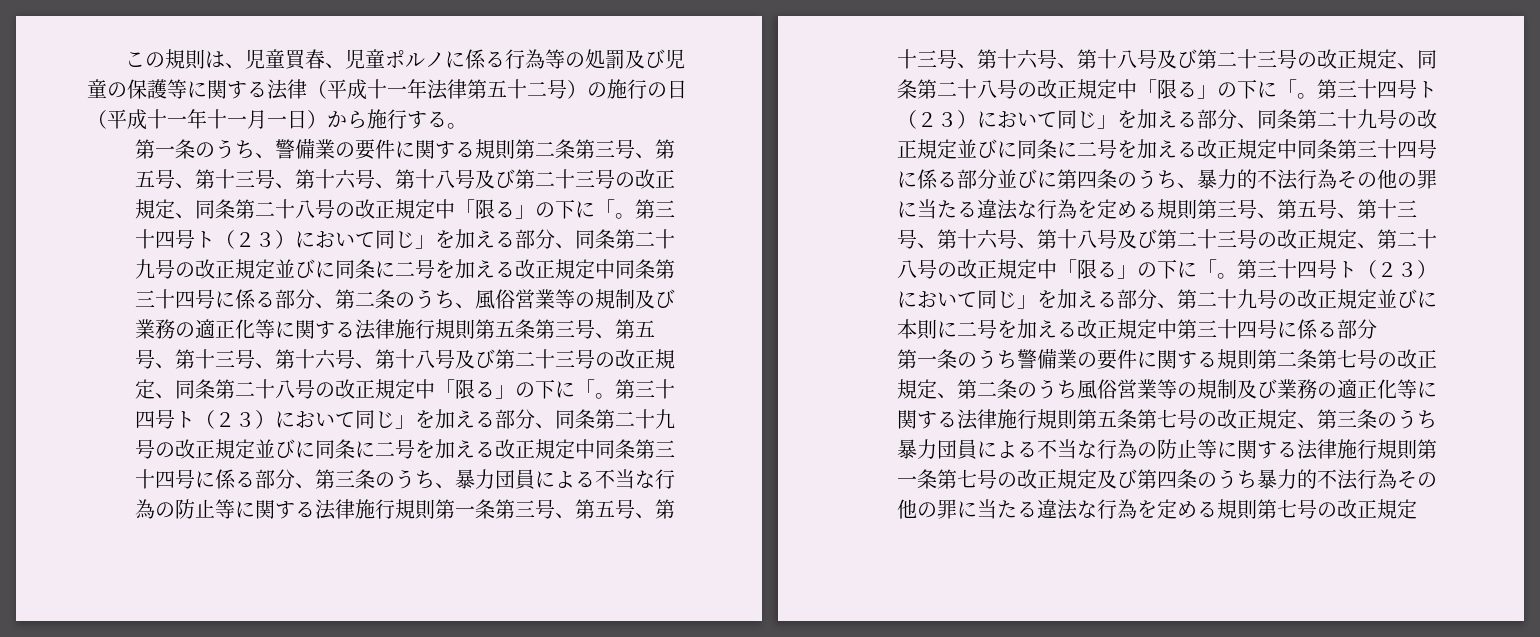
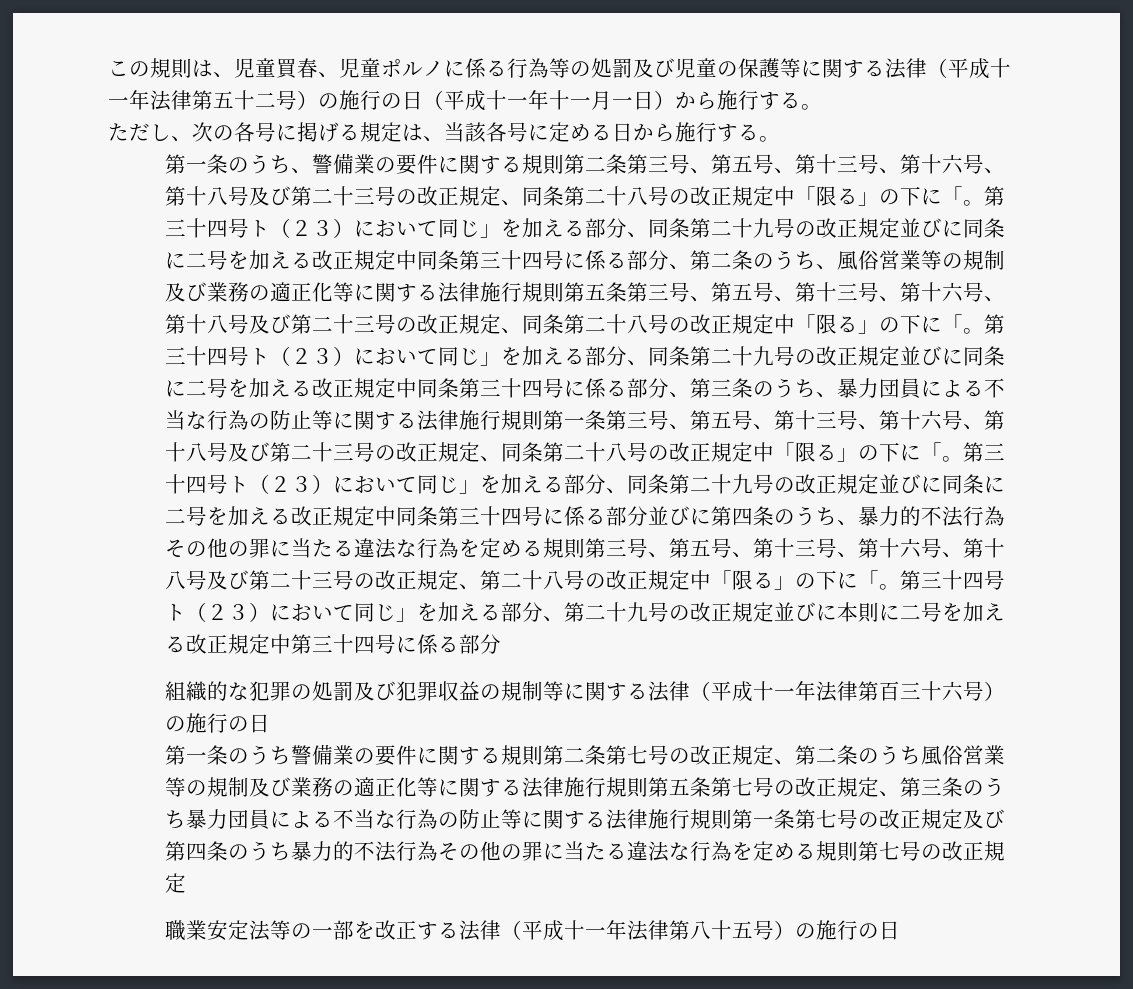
(467, 126) none -> [108,122,780,143] // ただし、次の各号に掲げる規定は、当該各号に定める日から施行する。
(1377, 329) none -> [165,681,1006,702] [165,713,271,733] // 組織的な犯罪の処罰及び犯罪収益の規制等に関する法律（平成十一年法律第百三十六号）の施行の日
(1417, 509) none -> [165,920,901,941] // 職業安定法等の一部を改正する法律（平成十一年法律第八十五号）の施行の日

